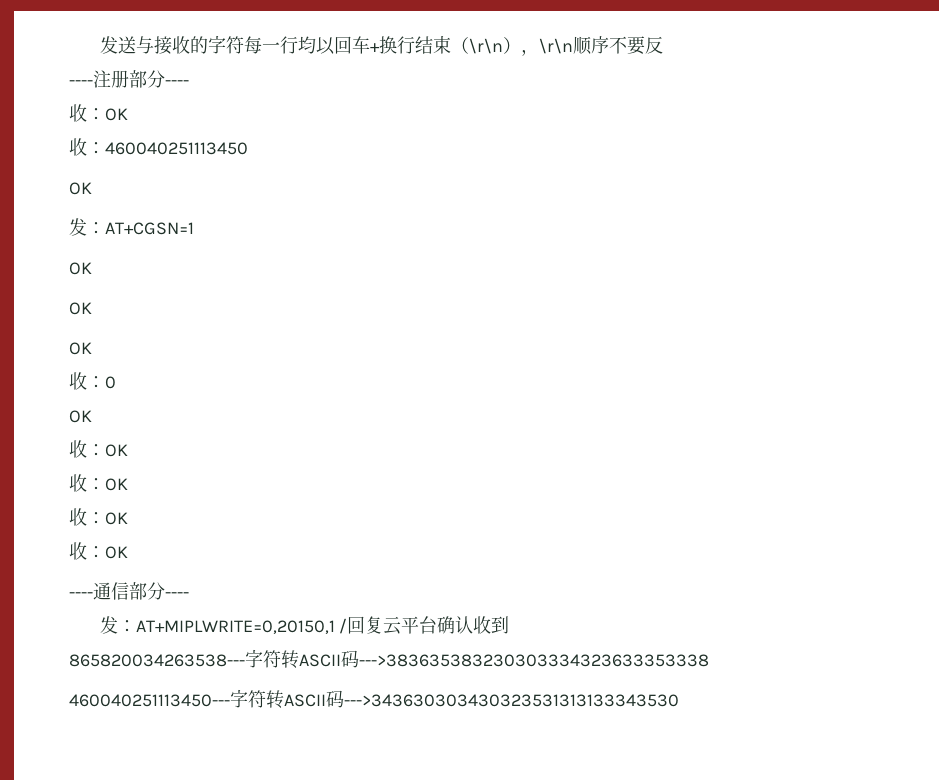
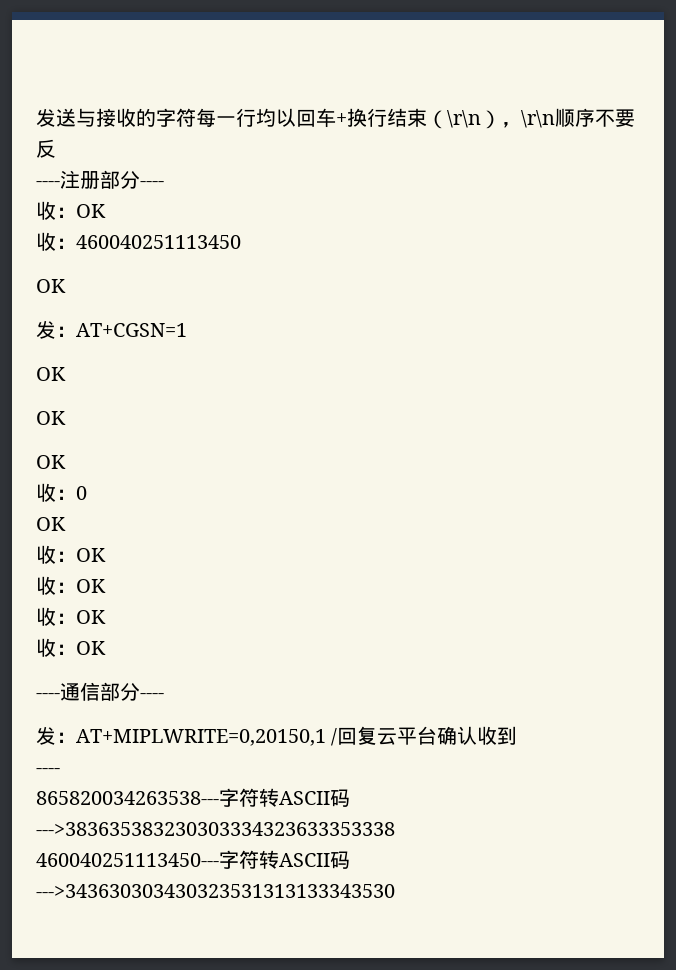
(510, 625) none -> [36,768,60,774] // ----

